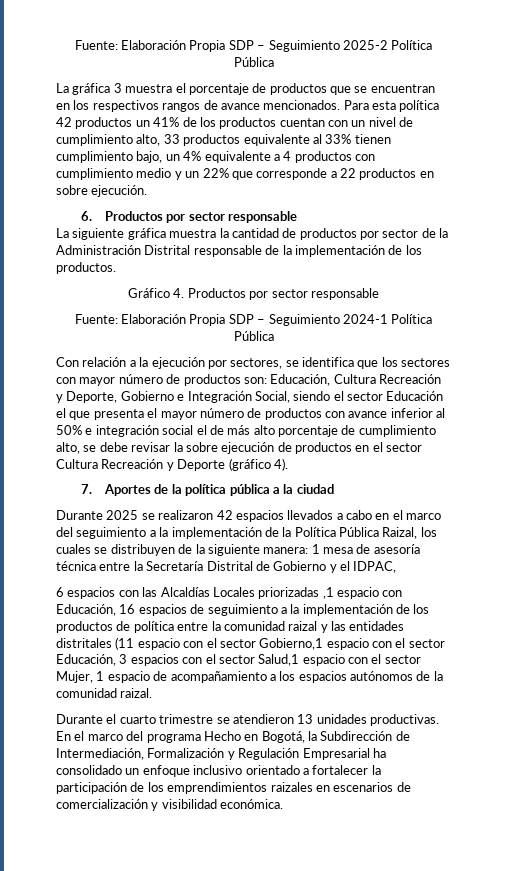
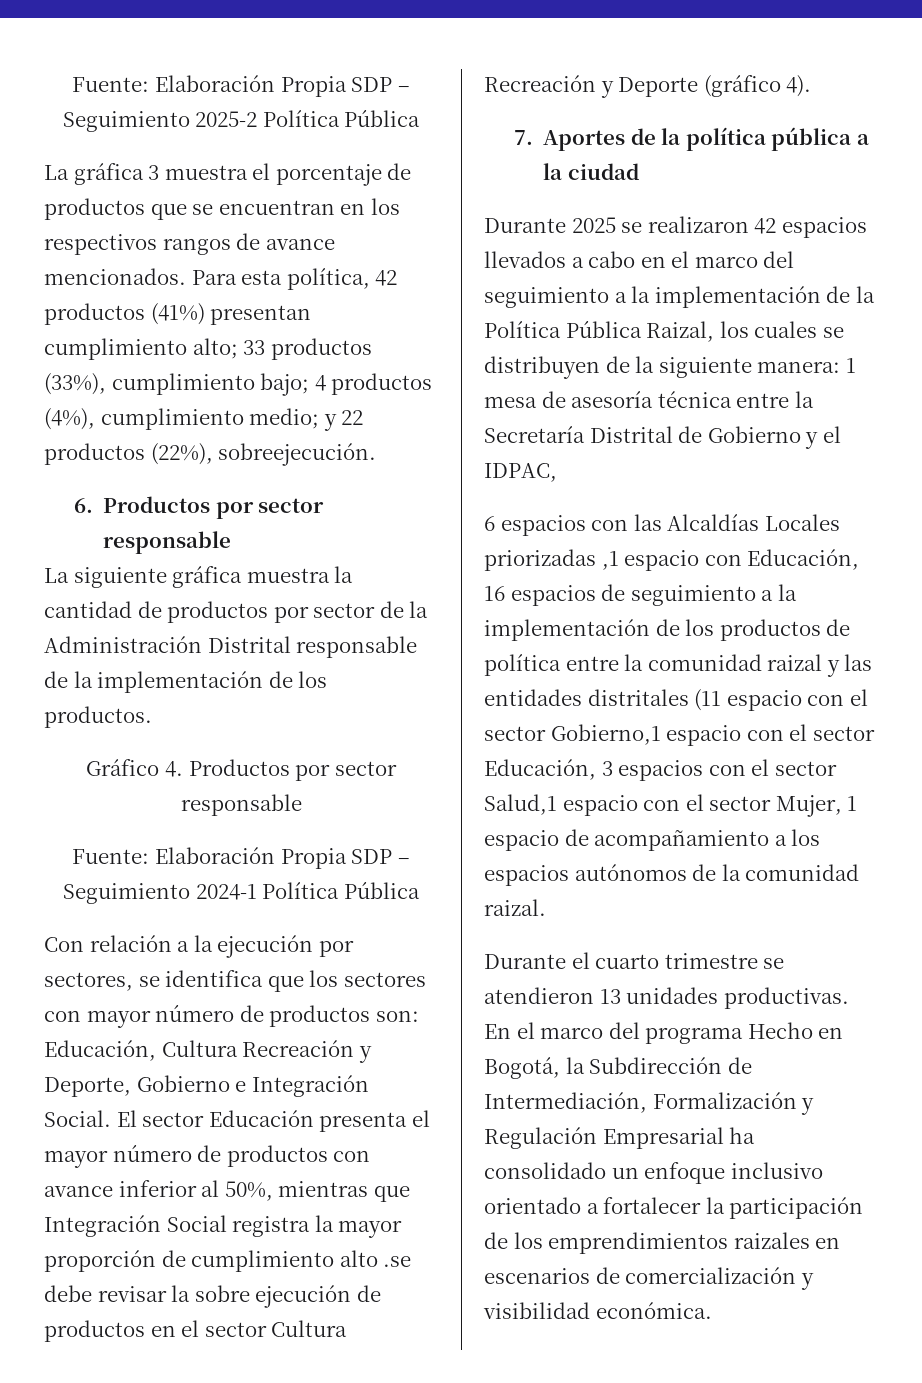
[399,100,440,112] política -> [286,268,370,290] política,
[135,117,414,129] [56,134,391,146] [56,151,375,163] [56,168,434,180] [56,185,148,197] un 41% de los productos cuentan con un nivel de cumplimiento alto, 33 productos equivalente al 33% tienen cumplimiento bajo, un 4% equivalente a 4 productos con cumplimiento medio y un 22% que corresponde a 22 productos en sobre ejecución. -> [150,303,312,325] [44,338,372,360] [44,373,433,396] [44,408,364,431] [44,443,377,466] (41%) presentan cumplimiento alto; 33 productos (33%), cumplimiento bajo; 4 productos (4%), cumplimiento medio; y 22 productos (22%), sobreejecución.
[254,391,444,403] [56,408,91,420] Social, siendo el sector Educación el que -> [44,1110,314,1127] Social. El sector Educación
[56,425,436,437] [56,442,97,454] 50% e integración social el de más alto porcentaje de cumplimiento alto, se -> [224,1181,410,1202] [44,1215,403,1238] [44,1250,412,1272] 50%, mientras que Integración Social registra la mayor proporción de cumplimiento alto .se

